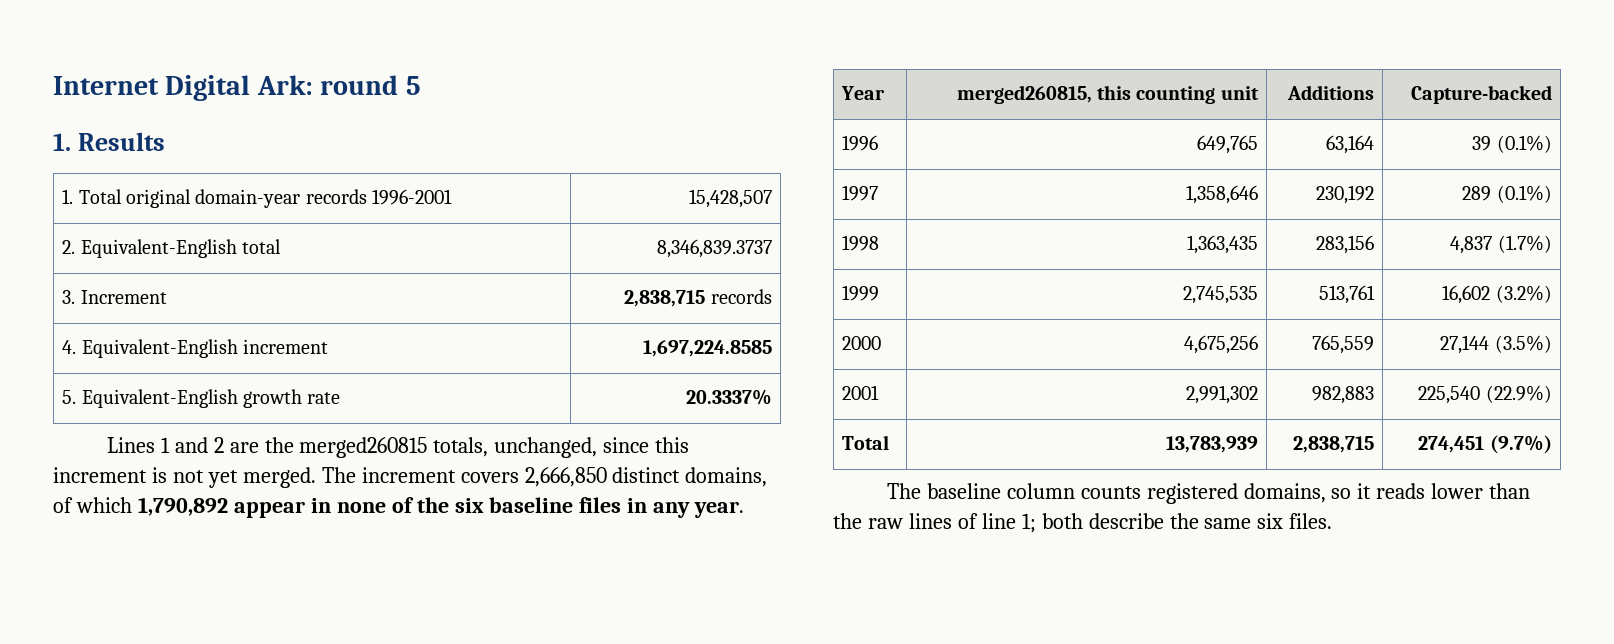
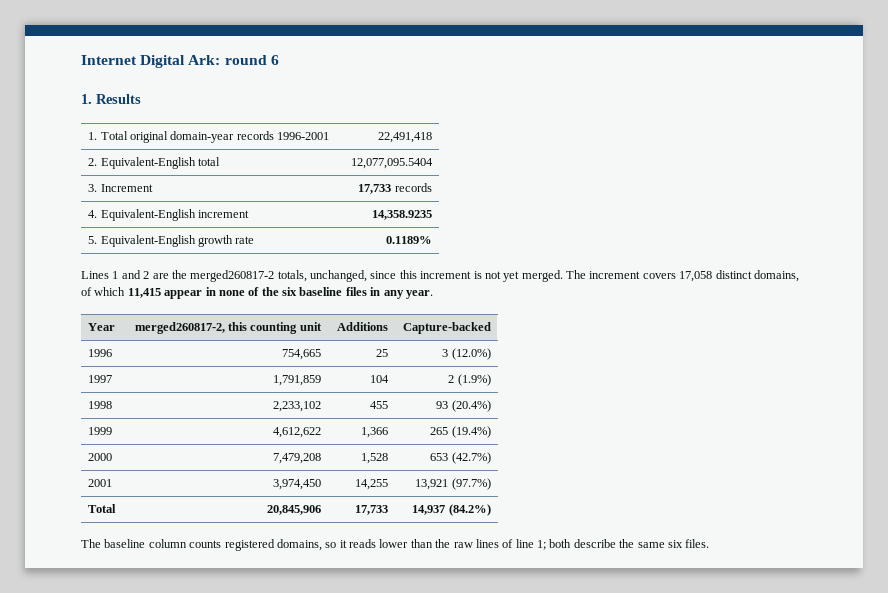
[405,76,421,95] 5 -> [270,55,279,65] 6
[688,189,772,208] 15,428,507 -> [377,132,432,143] 22,491,418
[656,239,772,258] 8,346,839.3737 -> [350,158,433,169] 12,077,095.5404
[624,290,706,307] 2,838,715 -> [358,184,392,194] 17,733
[642,340,772,357] 1,697,224.8585 -> [371,210,432,220] 14,358.9235
[685,389,772,405] 20.3337% -> [385,236,432,244] 0.1189%
[299,437,428,458] merged260815 -> [190,270,275,282] merged260817-2
[524,467,607,487] 2,666,850 -> [679,271,713,282] 17,058
[137,497,228,516] 1,790,892 -> [127,288,161,298] 11,415
[956,85,1092,104] merged260815, -> [134,322,225,334] merged260817-2,
[1196,135,1258,154] [1325,135,1374,154] [1472,135,1552,153] [842,185,879,201] [1185,185,1258,204] [1315,185,1374,204] [1462,185,1552,203] [842,235,880,251] [1186,235,1258,254] [1315,235,1374,254] [1450,235,1552,254] [842,285,880,301] [1182,286,1258,304] [1318,285,1375,304] [1442,285,1552,304] [842,336,882,350] [1183,335,1258,354] [1311,335,1374,354] [1440,335,1552,354] [842,385,880,400] [1185,385,1258,404] [1311,386,1374,404] [1418,385,1552,404] [842,435,890,450] [1165,436,1258,453] [1292,436,1374,453] [1418,435,1552,454] 649,765 | 63,164 | 39 (0.1%) // 1997 | 1,358,646 | 230,192 | 289 (0.1%) // 1998 | 1,363,435 | 283,156 | 4,837 (1.7%) // 1999 | 2,745,535 | 513,761 | 16,602 (3.2%) // 2000 | 4,675,256 | 765,559 | 27,144 (3.5%) // 2001 | 2,991,302 | 982,883 | 225,540 (22.9%) // Total | 13,783,939 | 2,838,715 | 274,451 (9.7%) -> [281,349,321,360] [375,349,388,357] [442,348,491,360] [88,375,113,383] [272,375,321,386] [369,375,389,383] [448,374,491,386] [88,401,113,409] [272,401,321,412] [369,401,388,409] [436,400,491,412] [88,427,113,435] [272,427,321,438] [360,427,388,438] [430,426,491,438] [88,453,113,461] [272,453,321,464] [360,453,388,464] [430,452,491,464] [88,479,113,487] [272,479,321,490] [354,479,388,490] [415,478,491,490] [88,504,117,513] [266,505,321,515] [354,505,388,515] [412,504,491,516] 754,665 | 25 | 3 (12.0%) // 1997 | 1,791,859 | 104 | 2 (1.9%) // 1998 | 2,233,102 | 455 | 93 (20.4%) // 1999 | 4,612,622 | 1,366 | 265 (19.4%) // 2000 | 7,479,208 | 1,528 | 653 (42.7%) // 2001 | 3,974,450 | 14,255 | 13,921 (97.7%) // Total | 20,845,906 | 17,733 | 14,937 (84.2%)

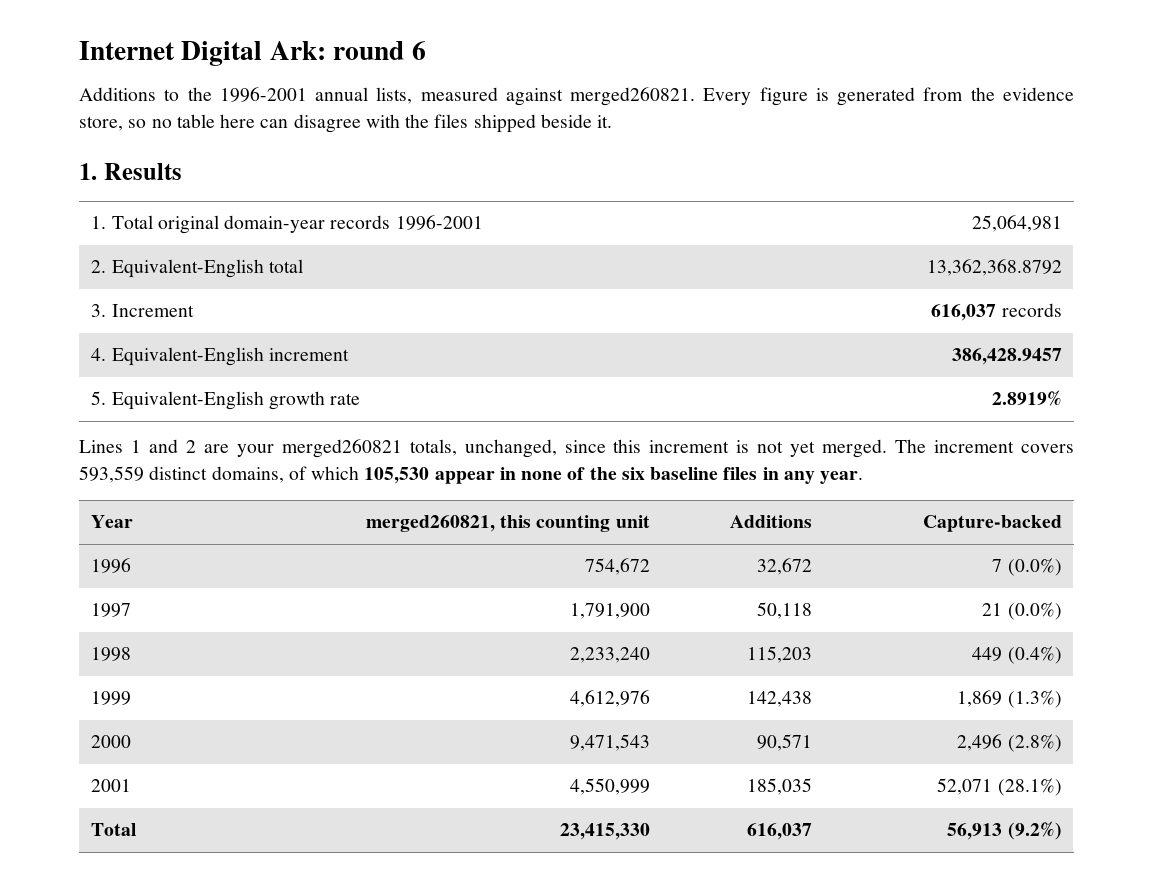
(279, 60) none -> [79,87,1074,106] [79,114,613,133] // Additions to the 1996-2001 annual lists, measured against merged260821. Every figure is generated from the evidence store, so no table here can disagree with the files shipped beside it.
[377,132,432,143] 22,491,418 -> [971,215,1062,232] 25,064,981
[350,158,433,169] 12,077,095.5404 -> [926,259,1062,276] 13,362,368.8792
[358,184,392,194] 17,733 -> [931,304,997,321] 616,037
[371,210,432,220] 14,358.9235 -> [951,348,1062,365] 386,428.9457
[385,236,432,244] 0.1189% -> [991,390,1062,406] 2.8919%
[171,270,275,282] the merged260817-2 -> [236,439,402,458] your merged260821
[679,271,713,282] 17,058 -> [79,466,144,483] 593,559
[127,288,161,298] 11,415 -> [364,467,430,484] 105,530
[134,322,225,334] merged260817-2, -> [365,515,495,532] merged260821,
[281,349,321,360] [375,349,388,357] [442,348,491,360] [88,375,113,383] [272,375,321,386] [369,375,389,383] [448,374,491,386] [88,401,113,409] [272,401,321,412] [369,401,388,409] [436,400,491,412] [88,427,113,435] [272,427,321,438] [360,427,388,438] [430,426,491,438] [88,453,113,461] [272,453,321,464] [360,453,388,464] [430,452,491,464] [88,479,113,487] [272,479,321,490] [354,479,388,490] [415,478,491,490] [88,504,117,513] [266,505,321,515] [354,505,388,515] [412,504,491,516] [81,539,710,551] 754,665 | 25 | 3 (12.0%) // 1997 | 1,791,859 | 104 | 2 (1.9%) // 1998 | 2,233,102 | 455 | 93 (20.4%) // 1999 | 4,612,622 | 1,366 | 265 (19.4%) // 2000 | 7,479,208 | 1,528 | 653 (42.7%) // 2001 | 3,974,450 | 14,255 | 13,921 (97.7%) // Total | 20,845,906 | 17,733 | 14,937 (84.2%) // The baseline column counts registered domains, so it reads lower than the raw lines of line 1; both describe the same six files. -> [584,558,650,575] [756,558,812,575] [992,558,1062,576] [91,603,132,617] [569,603,650,619] [756,602,812,619] [982,602,1062,620] [91,647,132,661] [569,647,650,663] [746,646,812,663] [972,646,1062,664] [91,691,132,705] [569,690,650,707] [746,691,812,707] [957,690,1062,708] [91,735,132,748] [569,734,650,751] [756,734,812,751] [957,734,1062,752] [91,779,132,792] [569,778,650,795] [746,778,812,795] [937,778,1062,796] [91,823,137,836] [559,823,650,840] [746,823,812,840] [947,821,1062,840] 754,672 | 32,672 | 7 (0.0%) // 1997 | 1,791,900 | 50,118 | 21 (0.0%) // 1998 | 2,233,240 | 115,203 | 449 (0.4%) // 1999 | 4,612,976 | 142,438 | 1,869 (1.3%) // 2000 | 9,471,543 | 90,571 | 2,496 (2.8%) // 2001 | 4,550,999 | 185,035 | 52,071 (28.1%) // Total | 23,415,330 | 616,037 | 56,913 (9.2%)

